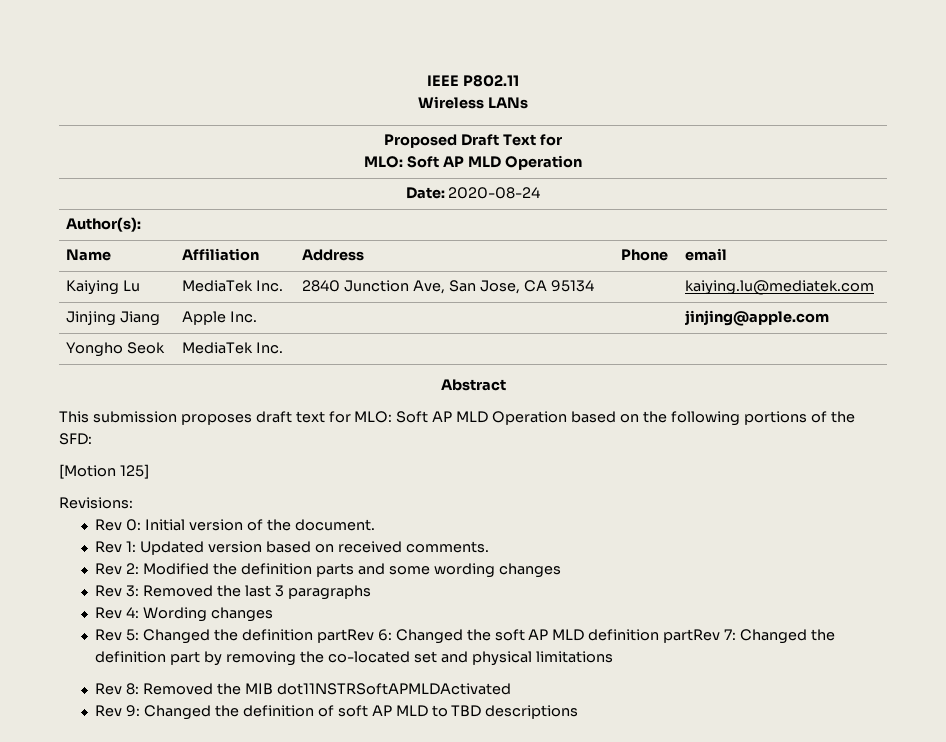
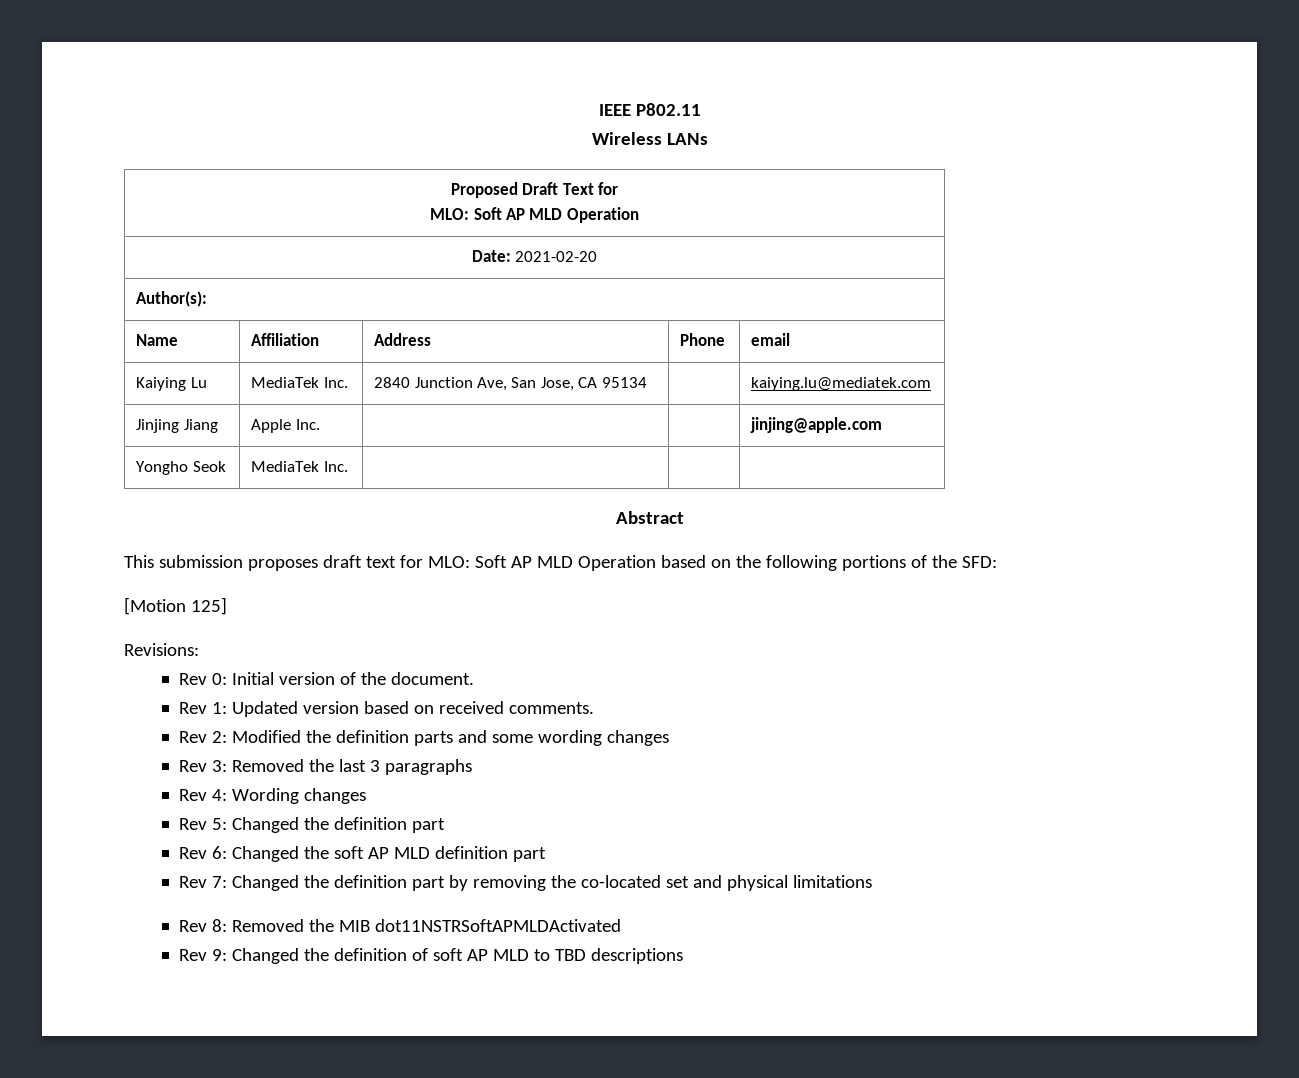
[448,187,541,199] 2020-08-24 -> [515,251,598,262] 2021-02-20
[316,629,374,643] partRev -> [411,818,445,833] [178,847,207,859] part // Rev
[663,629,721,643] partRev -> [512,847,546,862] [178,876,207,888] part // Rev

